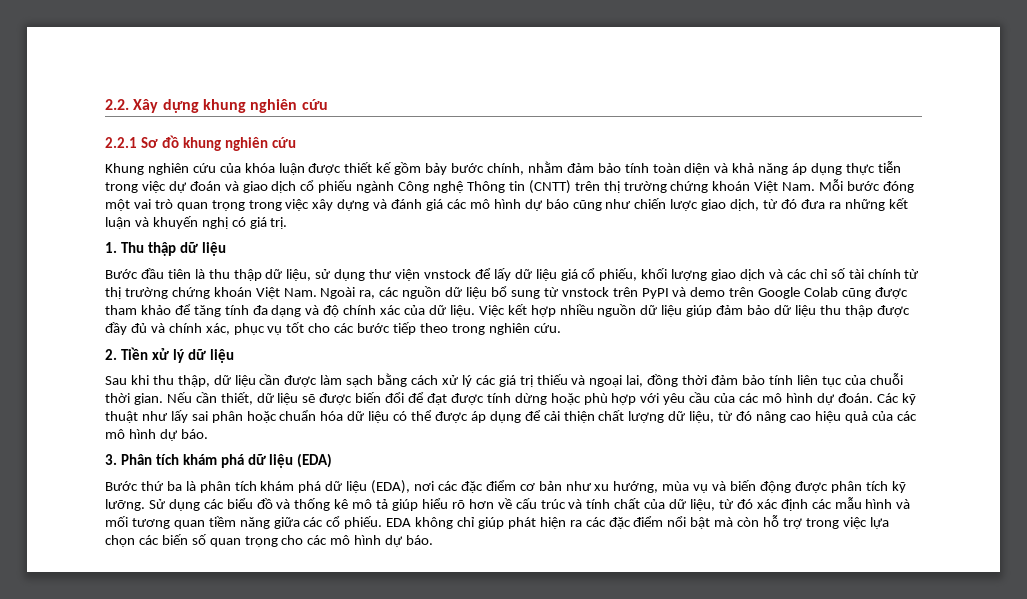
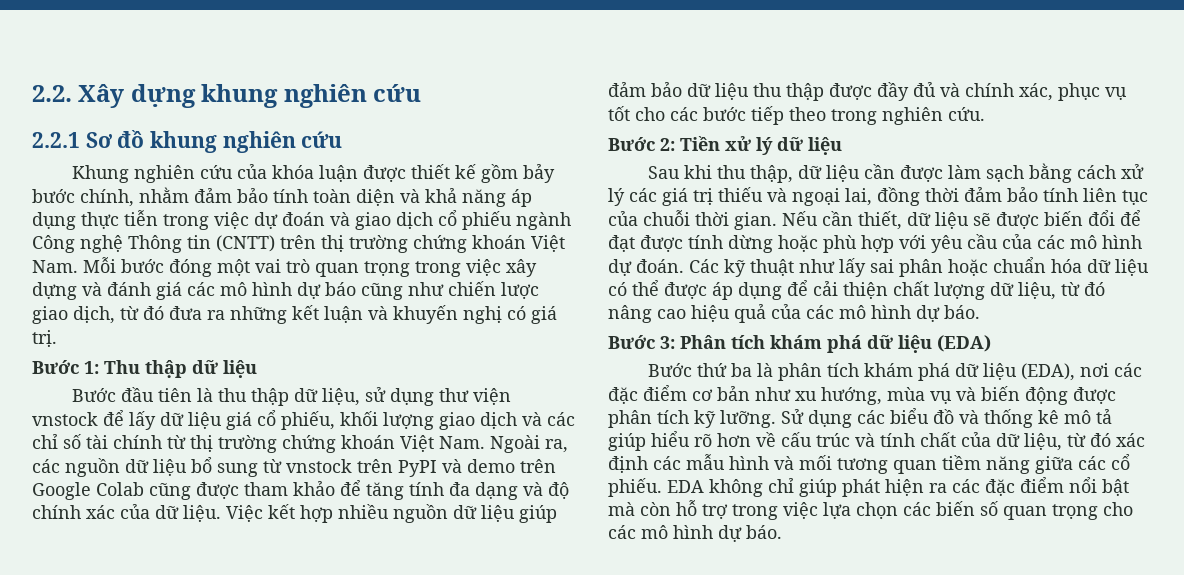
[105,242,117,253] 1. -> [32,360,99,374] Bước 1:
[105,349,117,360] 2. -> [608,137,675,151] Bước 2:
[105,454,117,465] 3. -> [608,335,675,349] Bước 3:

